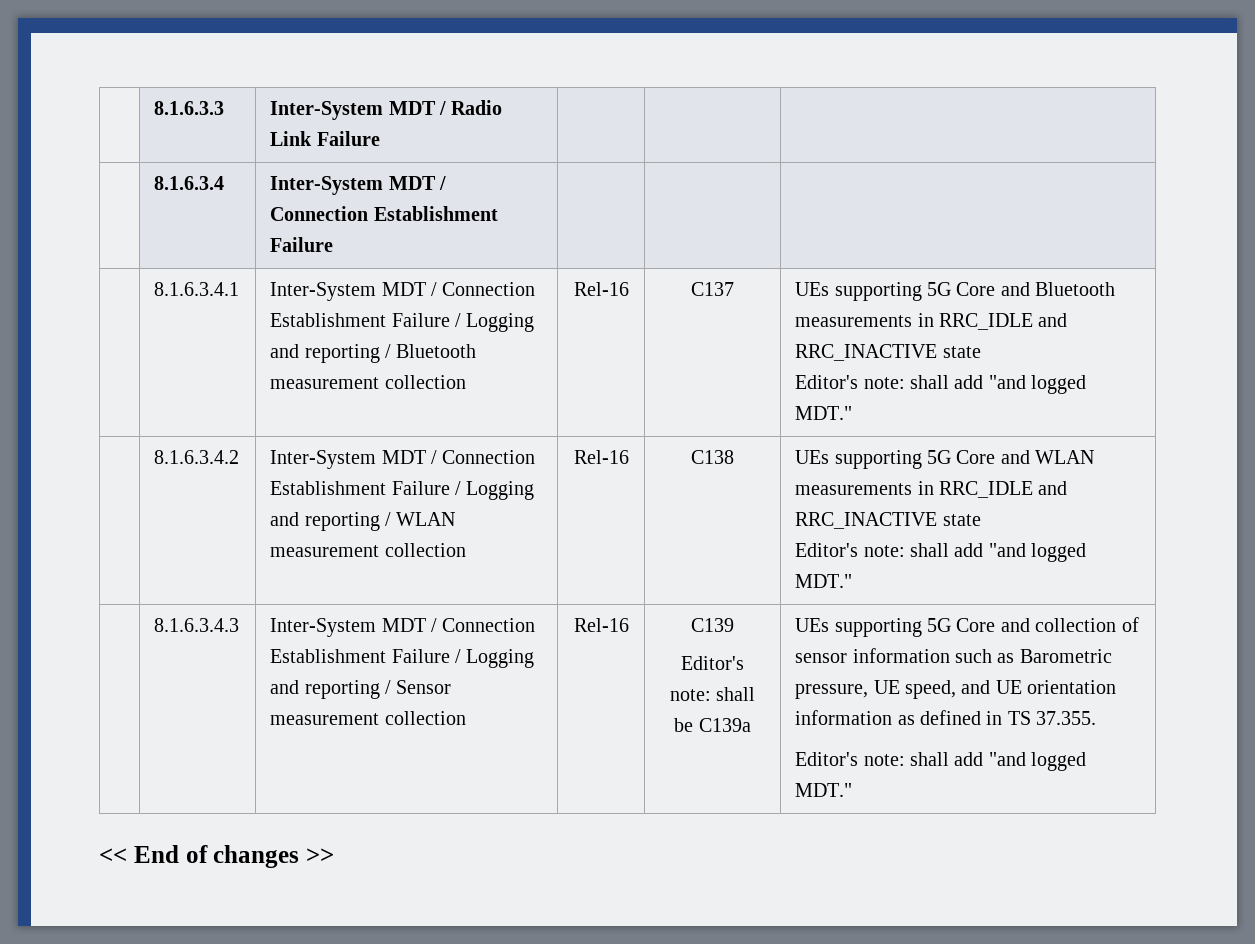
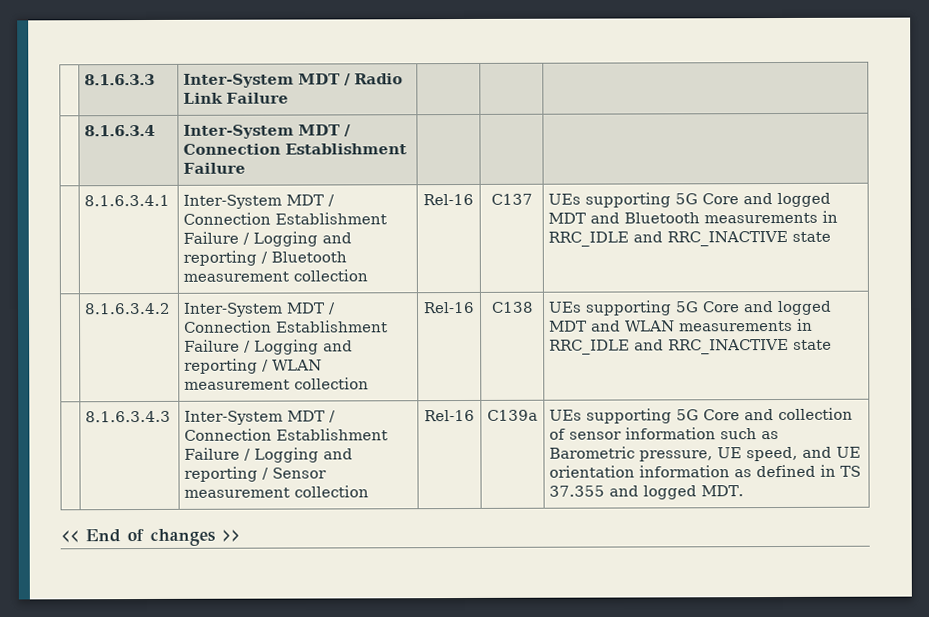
(1030, 289) none -> [777,192,832,208] [548,212,621,224] logged MDT and
[795,375,1087,394] [795,406,853,420] // Editor's note: shall add "and logged MDT." -> (832, 236) none
(1030, 457) none -> [777,300,833,316] [549,320,622,332] logged MDT and
[795,543,1087,562] [795,574,853,588] // Editor's note: shall add "and logged MDT." -> (833, 344) none
[691,618,734,632] [681,656,744,670] [669,687,756,701] [674,718,694,732] C139 // Editor's note: shall be -> (475, 415) none
[1036,711,1097,725] [795,752,1087,771] [795,783,853,797] 37.355. // Editor's note: shall add "and logged MDT." -> [549,485,745,500] 37.355 and logged MDT.

